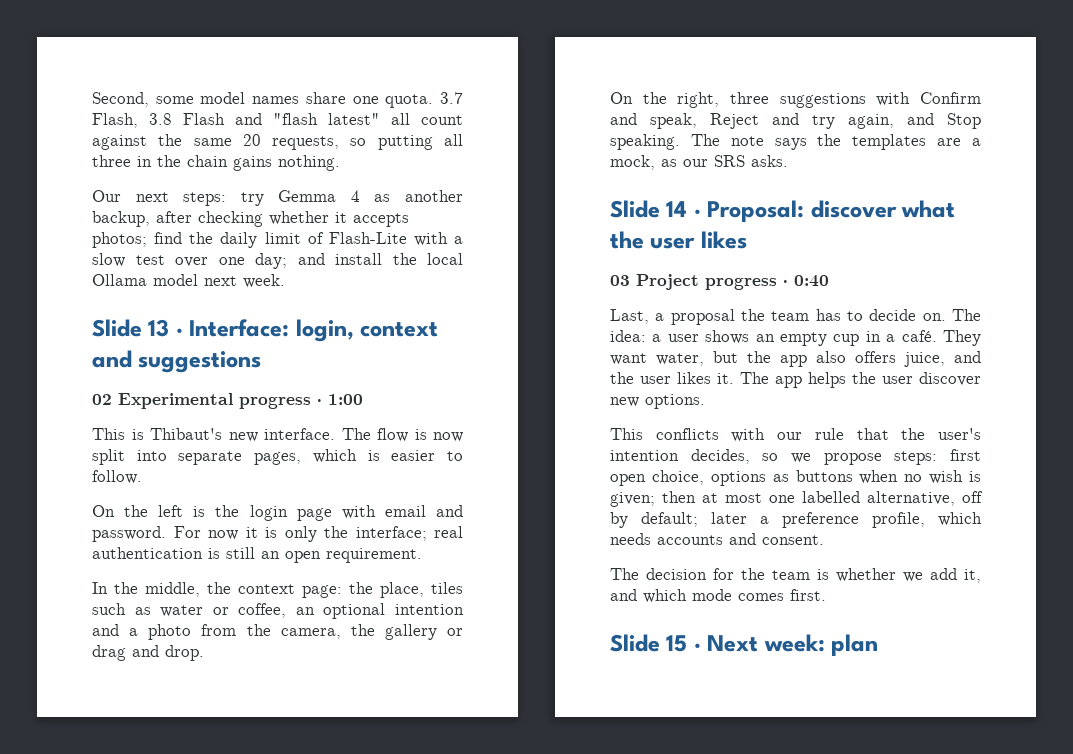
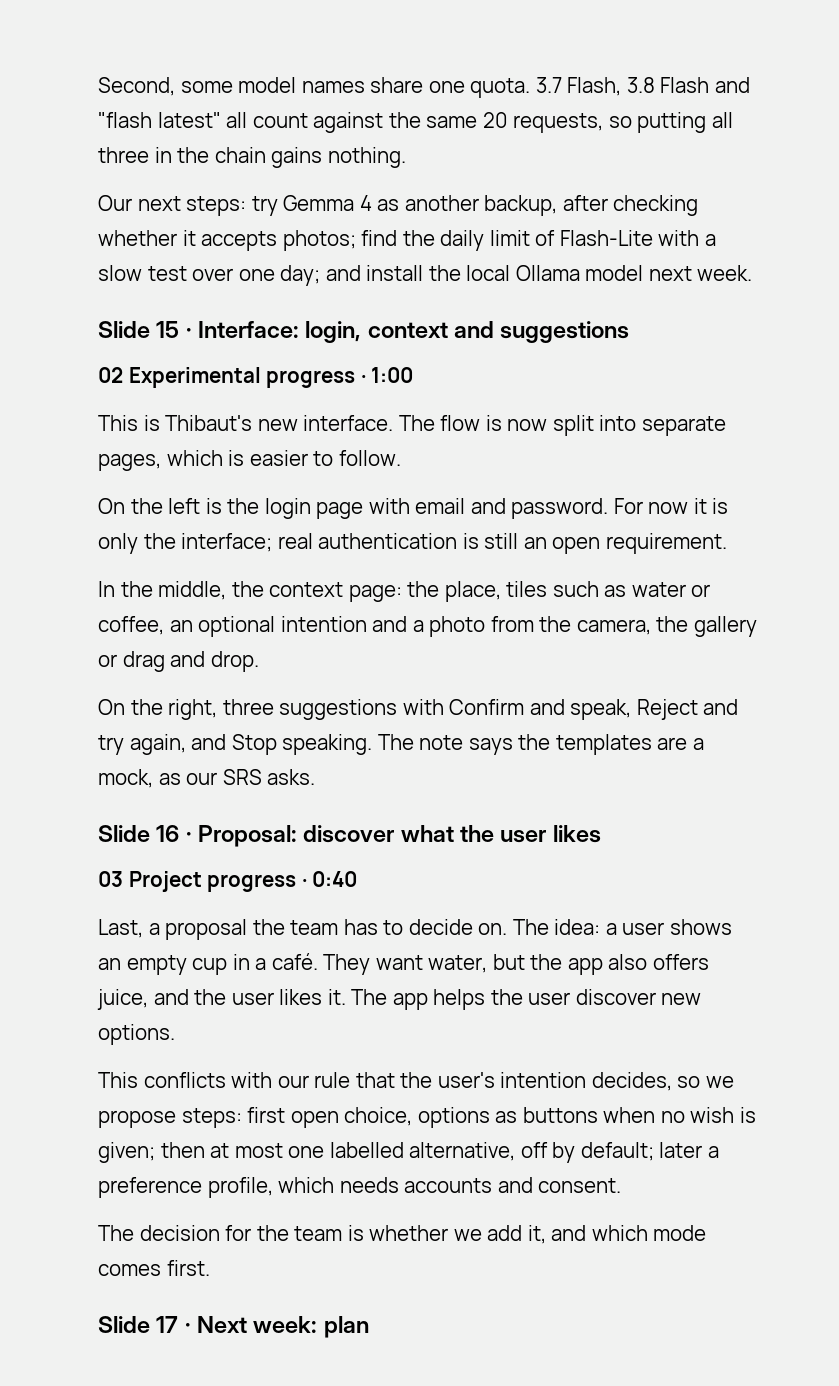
[148,319,170,337] 13 -> [156,321,180,338] 15
[666,201,688,217] 14 -> [156,825,180,842] 16
[666,635,688,652] 15 -> [156,1316,179,1333] 17

